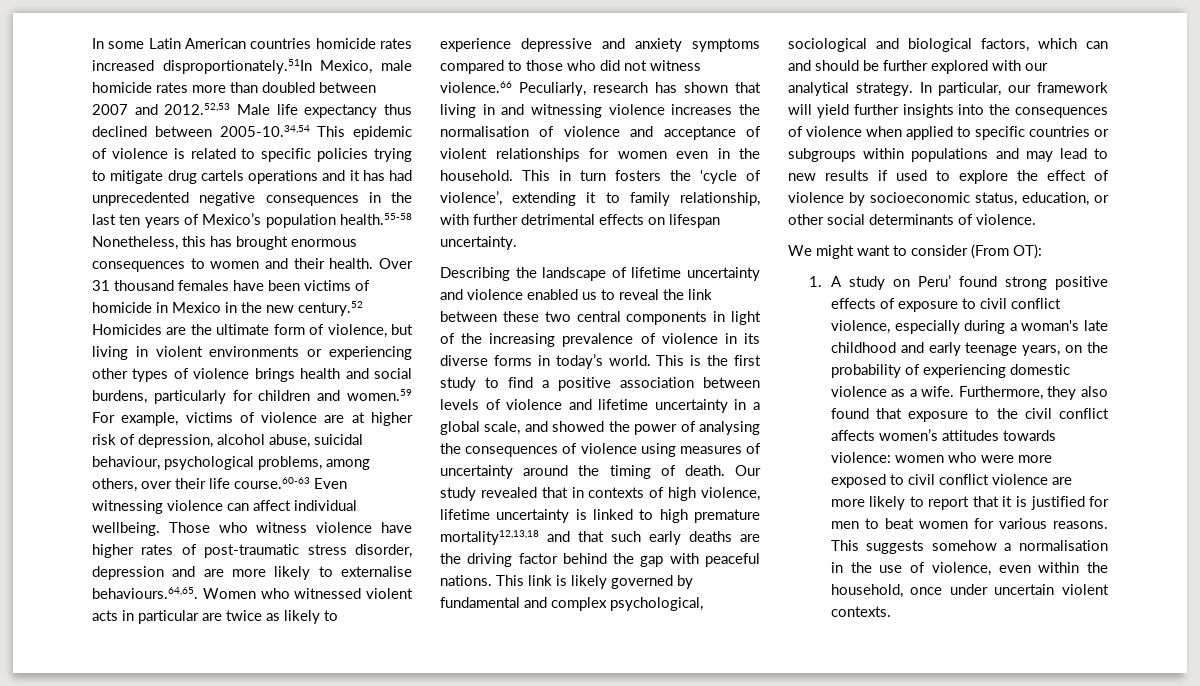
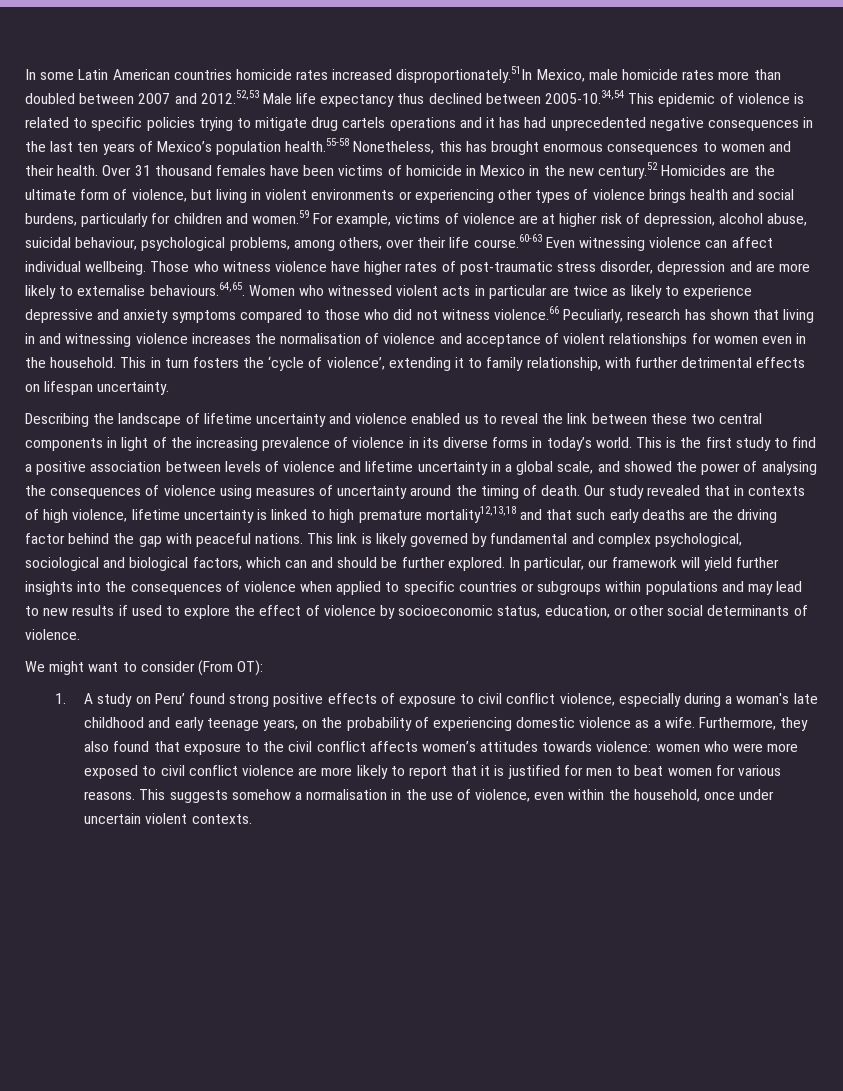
[931,60,1048,74] [788,82,913,96] explored with our analytical strategy. -> [447,557,505,571] explored.

